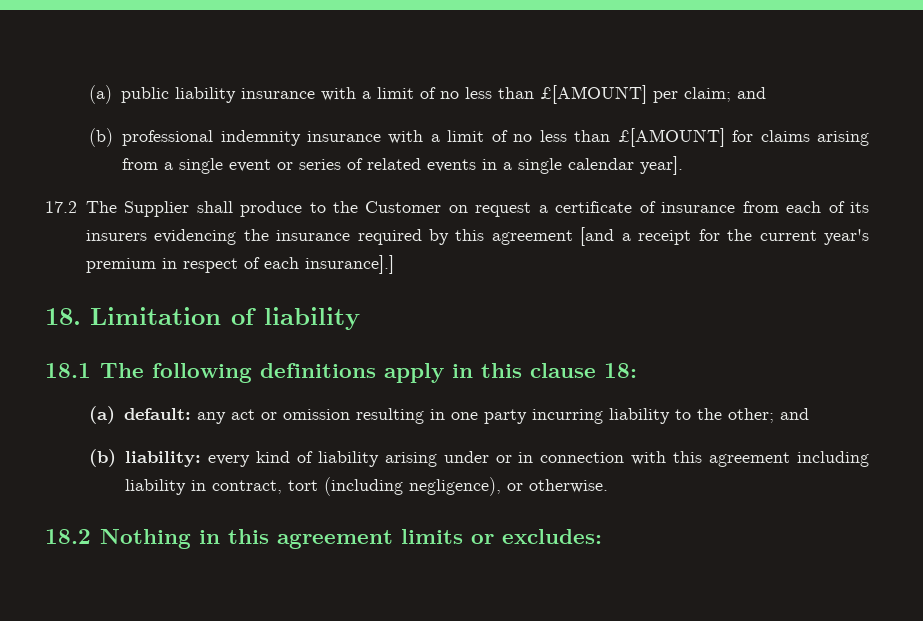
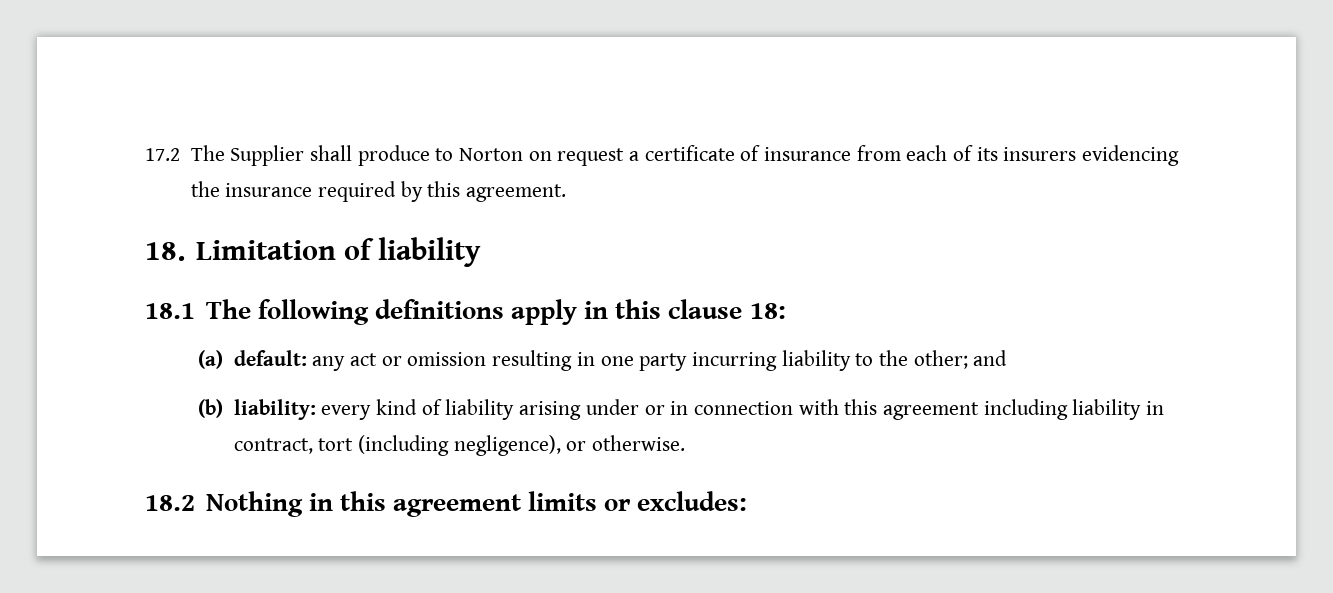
[89,85,767,104] [89,128,869,147] [122,156,684,175] (a) public liability insurance with a limit of no less than £[AMOUNT] per claim; and // (b) professional indemnity insurance with a limit of no less than £[AMOUNT] for claims arising from a single event or series of related events in a single calendar year]. // -> (145, 154) none
[333,201,442,213] the Customer -> [458,148,523,161] Norton
[491,227,869,246] [85,255,394,274] agreement [and a receipt for the current year's premium in respect of each insurance].] -> [465,184,566,202] agreement.

